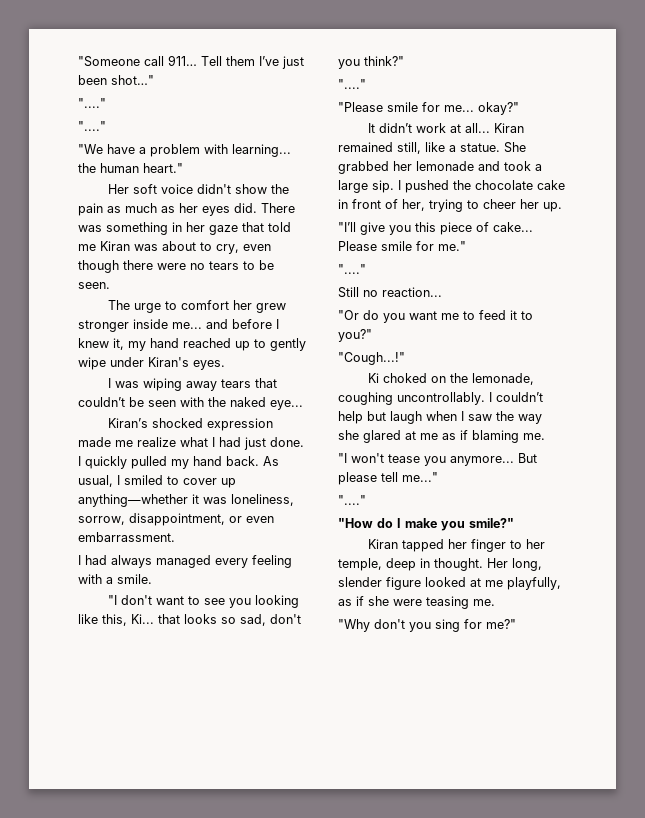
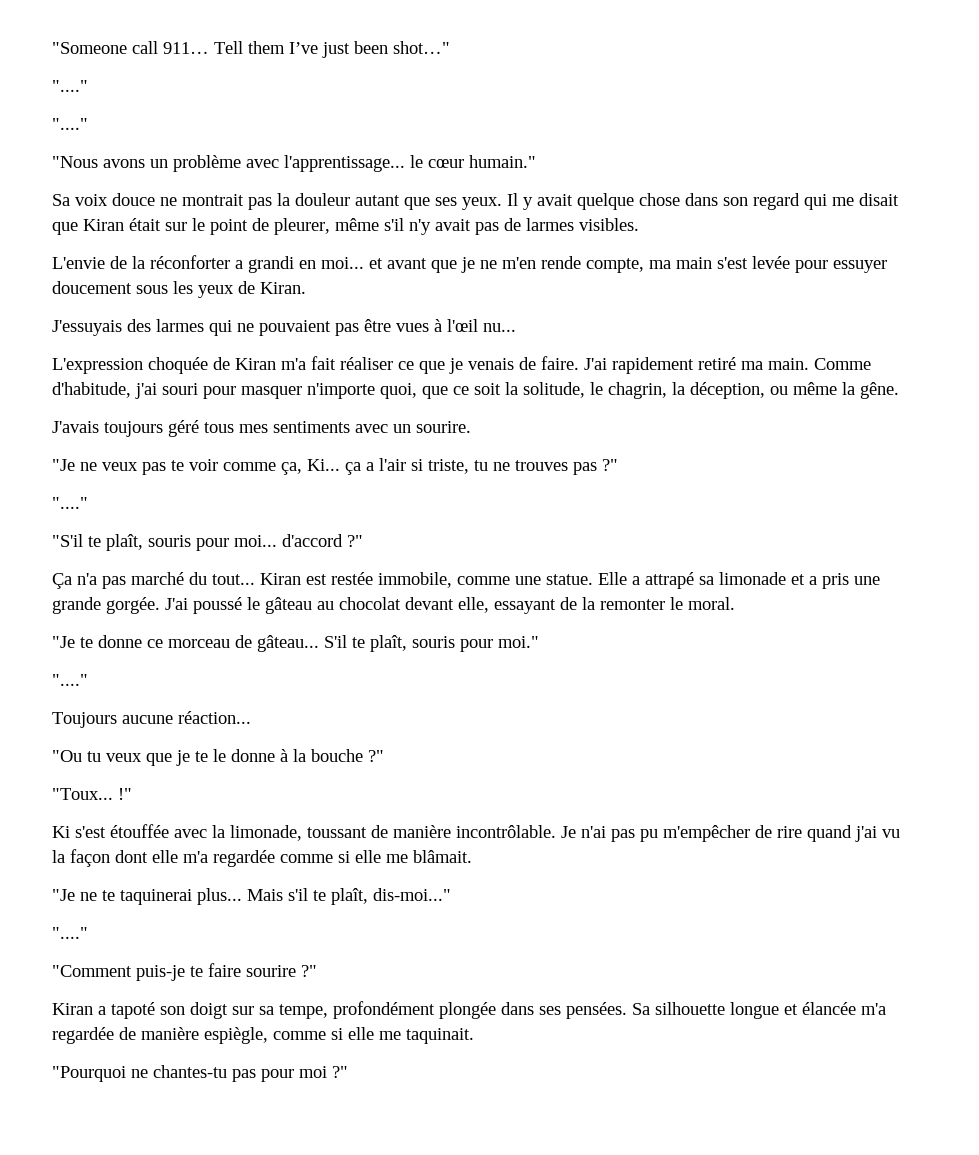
[78,144,291,157] [78,163,183,173] [108,184,290,194] [78,203,295,216] [78,222,291,235] [78,241,271,254] [78,260,274,273] [78,282,110,289] [108,300,287,313] [78,319,279,332] [78,338,306,351] [78,357,225,370] [108,378,278,391] [78,397,303,410] [108,418,274,431] [78,437,304,450] [78,456,279,469] [78,475,236,488] [78,494,294,507] [78,513,274,526] [78,532,175,542] [78,555,292,568] [78,574,152,584] [108,595,300,608] [78,614,301,626] [338,56,404,69] [338,79,366,89] [338,102,519,115] [368,123,525,133] [338,142,526,154] [338,161,542,174] [338,180,565,193] [338,199,562,212] [338,222,533,235] [338,241,466,251] [338,264,366,274] [338,287,442,298] [338,310,533,323] [338,329,372,342] [338,352,405,365] [368,373,535,385] [338,392,543,405] [338,411,542,424] [338,430,545,443] [338,453,537,466] [338,472,438,485] [338,495,366,505] [338,518,514,531] [368,539,546,552] [338,558,542,571] [338,577,561,590] [338,596,495,609] [338,619,516,632] "We have a problem with learning... the human heart." // Her soft voice didn't show the pain as much as her eyes did. There was something in her gaze that told me Kiran was about to cry, even though there were no tears to be seen. // The urge to comfort her grew stronger inside me... and before I knew it, my hand reached up to gently wipe under Kiran's eyes. // I was wiping away tears that couldn’t be seen with the naked eye... // Kiran’s shocked expression made me realize what I had just done. I quickly pulled my hand back. As usual, I smiled to cover up anything—whether it was loneliness, sorrow, disappointment, or even embarrassment. // I had always managed every feeling with a smile. // "I don't want to see you looking like this, Ki... that looks so sad, don't you think?" // "...." // "Please smile for me... okay?" // It didn’t work at all... Kiran remained still, like a statue. She grabbed her lemonade and took a large sip. I pushed the chocolate cake in front of her, trying to cheer her up. // "I’ll give you this piece of cake... Please smile for me." // "...." // Still no reaction... // "Or do you want me to feed it to you?" // "Cough...!" // Ki choked on the lemonade, coughing uncontrollably. I couldn’t help but laugh when I saw the way she glared at me as if blaming me. // "I won't tease you anymore... But please tell me..." // "...." // "How do I make you smile?" // Kiran tapped her finger to her temple, deep in thought. Her long, slender figure looked at me playfully, as if she were teasing me. // "Why don't you sing for me?" -> [52,155,536,172] [52,193,899,210] [52,218,639,235] [52,255,887,273] [52,281,306,298] [52,319,516,336] [52,356,871,374] [52,382,899,399] [52,420,471,437] [52,458,618,475] [52,497,88,509] [52,534,363,551] [52,572,880,589] [52,597,735,614] [52,635,539,652] [52,674,88,686] [52,711,251,728] [52,749,384,766] [52,788,132,800] [52,824,900,842] [52,849,472,867] [52,888,451,905] [52,927,88,939] [52,963,317,981] [52,1001,886,1019] [52,1027,474,1044] [52,1065,348,1082] "Nous avons un problème avec l'apprentissage... le cœur humain." // Sa voix douce ne montrait pas la douleur autant que ses yeux. Il y avait quelque chose dans son regard qui me disait que Kiran était sur le point de pleurer, même s'il n'y avait pas de larmes visibles. // L'envie de la réconforter a grandi en moi... et avant que je ne m'en rende compte, ma main s'est levée pour essuyer doucement sous les yeux de Kiran. // J'essuyais des larmes qui ne pouvaient pas être vues à l'œil nu... // L'expression choquée de Kiran m'a fait réaliser ce que je venais de faire. J'ai rapidement retiré ma main. Comme d'habitude, j'ai souri pour masquer n'importe quoi, que ce soit la solitude, le chagrin, la déception, ou même la gêne. // J'avais toujours géré tous mes sentiments avec un sourire. // "Je ne veux pas te voir comme ça, Ki... ça a l'air si triste, tu ne trouves pas ?" // "...." // "S'il te plaît, souris pour moi... d'accord ?" // Ça n'a pas marché du tout... Kiran est restée immobile, comme une statue. Elle a attrapé sa limonade et a pris une grande gorgée. J'ai poussé le gâteau au chocolat devant elle, essayant de la remonter le moral. // "Je te donne ce morceau de gâteau... S'il te plaît, souris pour moi." // "...." // Toujours aucune réaction... // "Ou tu veux que je te le donne à la bouche ?" // "Toux... !" // Ki s'est étouffée avec la limonade, toussant de manière incontrôlable. Je n'ai pas pu m'empêcher de rire quand j'ai vu la façon dont elle m'a regardée comme si elle me blâmait. // "Je ne te taquinerai plus... Mais s'il te plaît, dis-moi..." // "...." // "Comment puis-je te faire sourire ?" // Kiran a tapoté son doigt sur sa tempe, profondément plongée dans ses pensées. Sa silhouette longue et élancée m'a regardée de manière espiègle, comme si elle me taquinait. // "Pourquoi ne chantes-tu pas pour moi ?"

